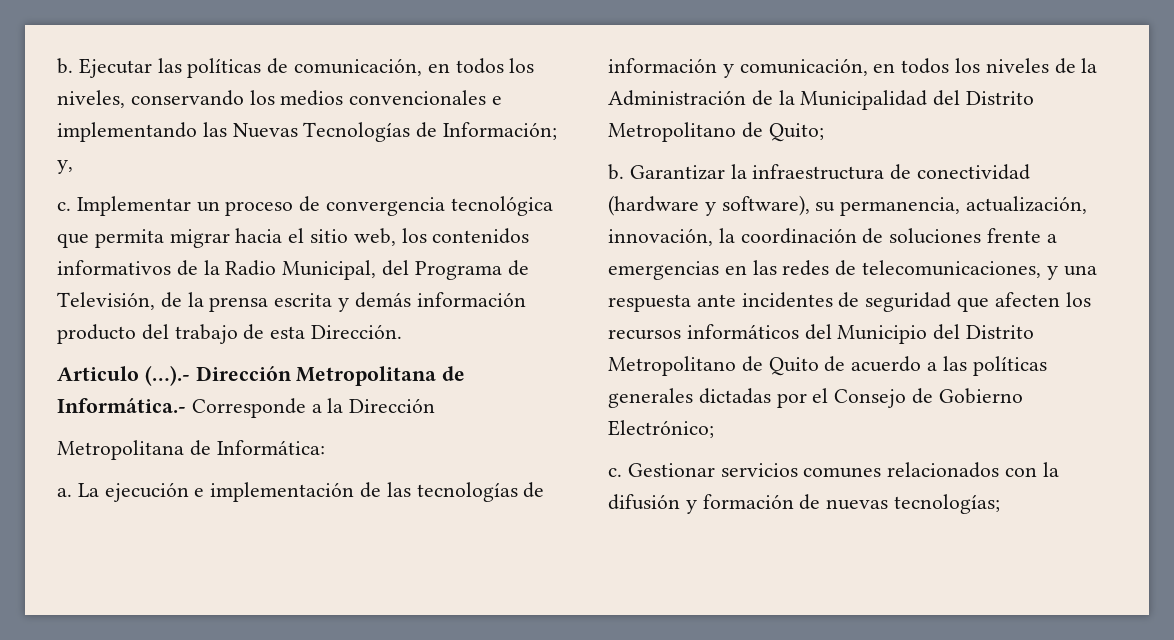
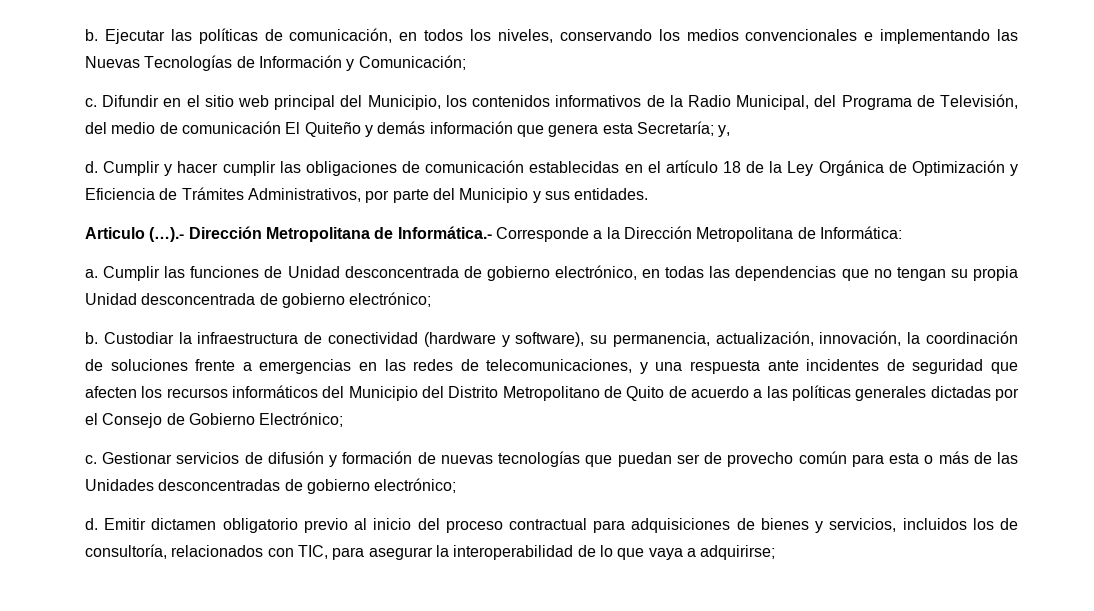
[443,122,558,140] [57,160,73,174] [57,196,553,216] [57,228,396,248] Información; y, // c. Implementar un proceso de convergencia tecnológica que permita migrar hacia el sitio web, -> [258,55,466,71] [85,95,441,110] Información y Comunicación; // c. Difundir en el sitio web principal del Municipio,
[160,292,526,312] [57,324,403,344] de la prensa escrita y demás información producto del trabajo de esta Dirección. -> [85,121,731,137] [85,160,1018,176] [85,187,649,203] del medio de comunicación El Quiteño y demás información que genera esta Secretaría; y, // d. Cumplir y hacer cumplir las obligaciones de comunicación establecidas en el artículo 18 de la Ley Orgánica de Optimización y Eficiencia de Trámites Administrativos, por parte del Municipio y sus entidades.
(436, 405) // -> (692, 232) none
[77,482,545,502] [608,58,1098,78] [608,90,1035,110] [608,122,824,142] [608,164,725,180] La ejecución e implementación de las tecnologías de información y comunicación, en todos los niveles de la Administración de la Municipalidad del Distrito Metropolitano de Quito; // b. Garantizar -> [103,265,1018,281] [85,292,432,308] [85,332,174,344] Cumplir las funciones de Unidad desconcentrada de gobierno electrónico, en todas las dependencias que no tengan su propia Unidad desconcentrada de gobierno electrónico; // b. Custodiar
[803,462,1059,478] comunes relacionados con la -> [244,452,263,464] de
[894,494,1001,514] tecnologías; -> [498,451,1018,467] [85,478,457,494] [85,518,1018,533] [85,544,776,560] tecnologías que puedan ser de provecho común para esta o más de las Unidades desconcentradas de gobierno electrónico; // d. Emitir dictamen obligatorio previo al inicio del proceso contractual para adquisiciones de bienes y servicios, incluidos los de consultoría, relacionados con TIC, para asegurar la interoperabilidad de lo que vaya a adquirirse;

